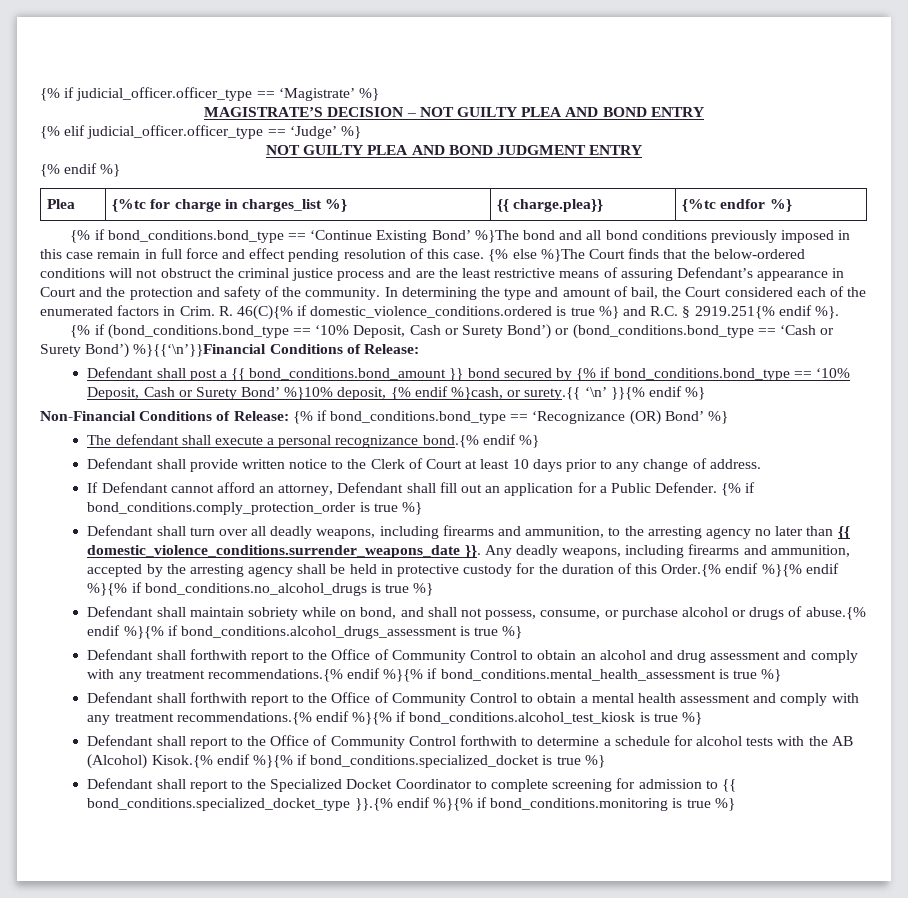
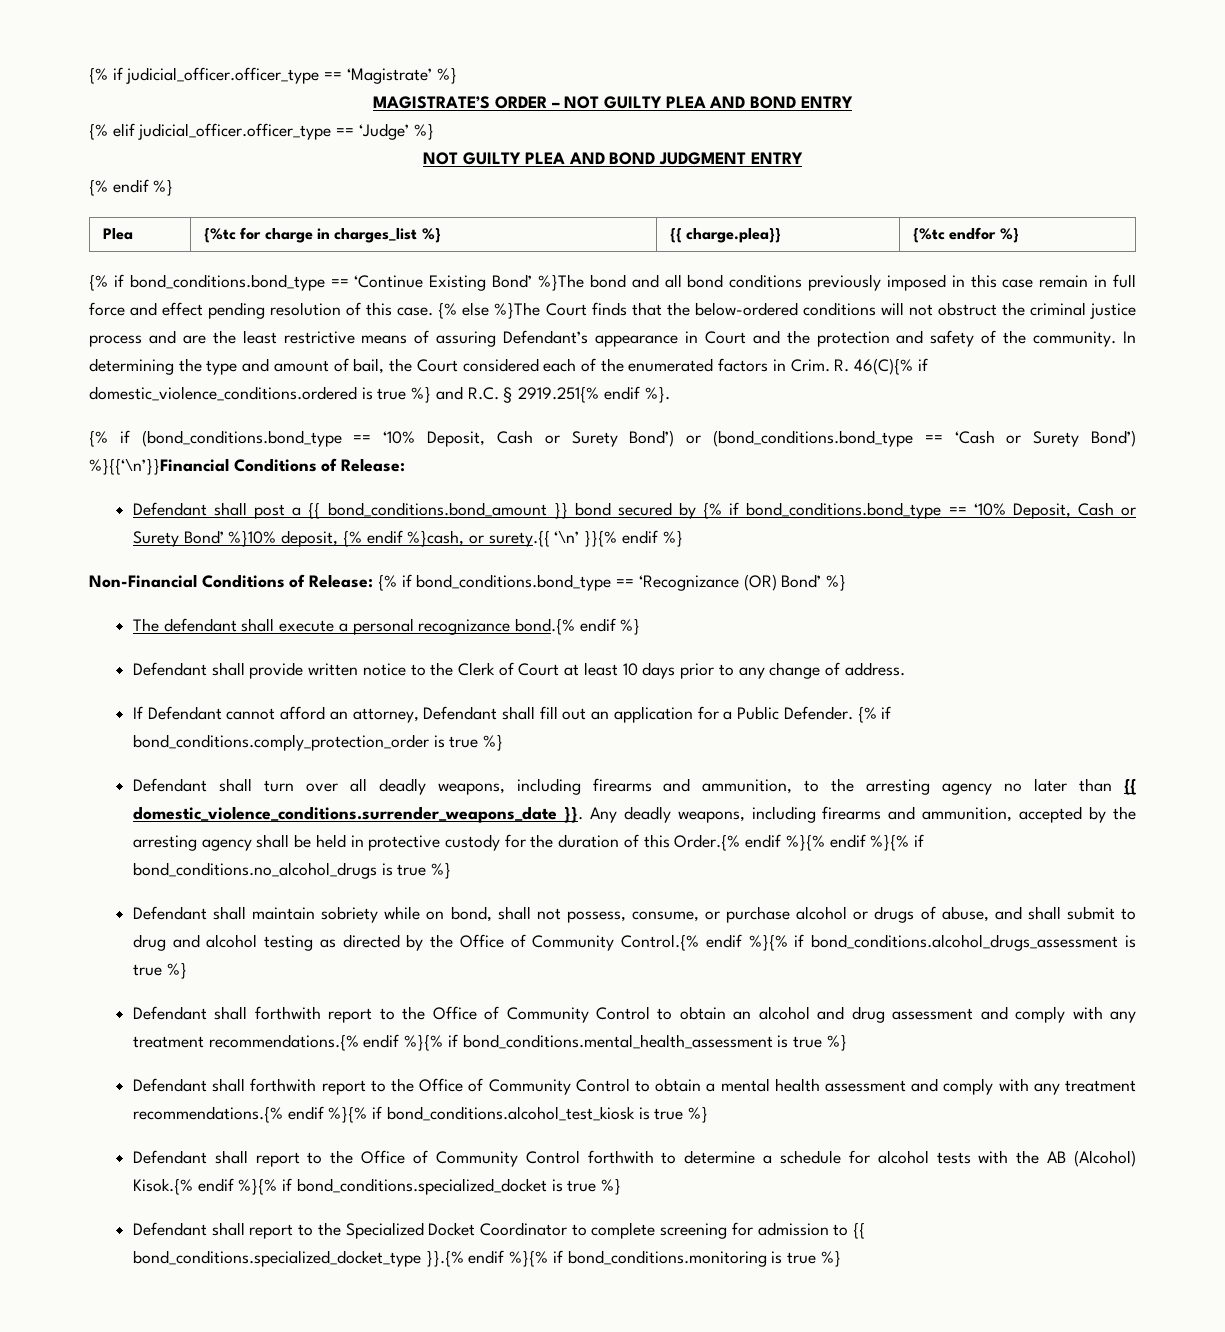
[327,107,404,117] DECISION -> [494,96,547,109] ORDER
[400,607,424,617] and -> (492, 914) none
[805,607,866,620] abuse.{% -> [941,906,1136,922] [132,934,700,951] abuse, and shall submit to drug and alcohol testing as directed by the Office of Community Control.{%

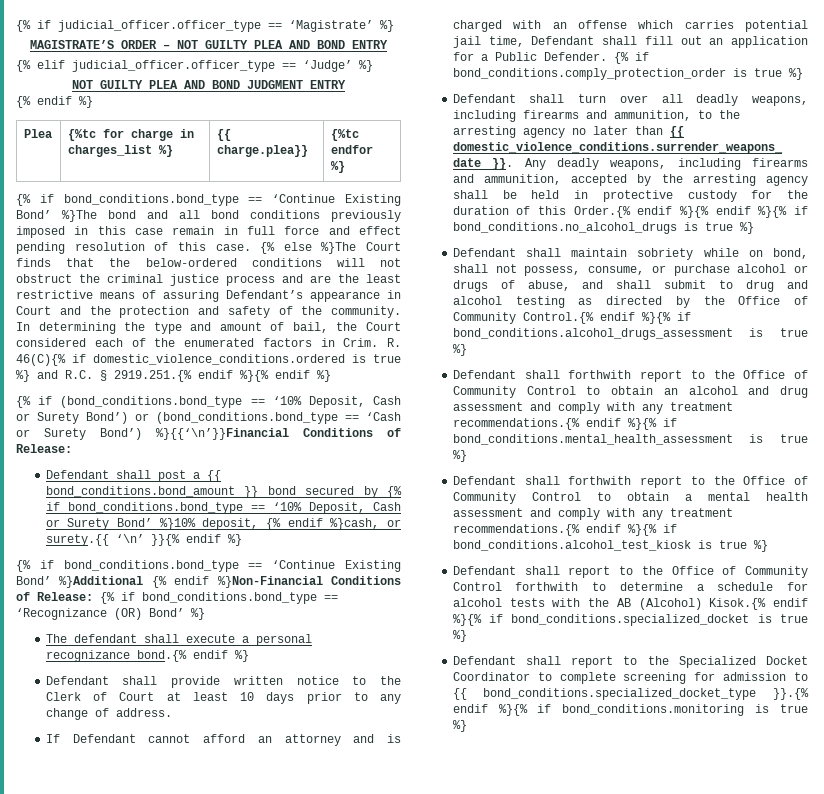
[518,386,670,403] 2919.251{% endif %}. -> [114,370,331,382] 2919.251.{% endif %}{% endif %}
[89,574,197,588] Non-Financial -> [16,560,401,572] [16,576,323,588] {% if bond_conditions.bond_type == ‘Continue Existing Bond’ %}Additional {% endif %}Non-Financial
[352,708,419,723] attorney, -> [284,734,401,746] [452,20,808,32] [452,36,524,48] attorney and is charged with an offense which carries potential jail time,

